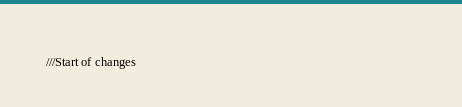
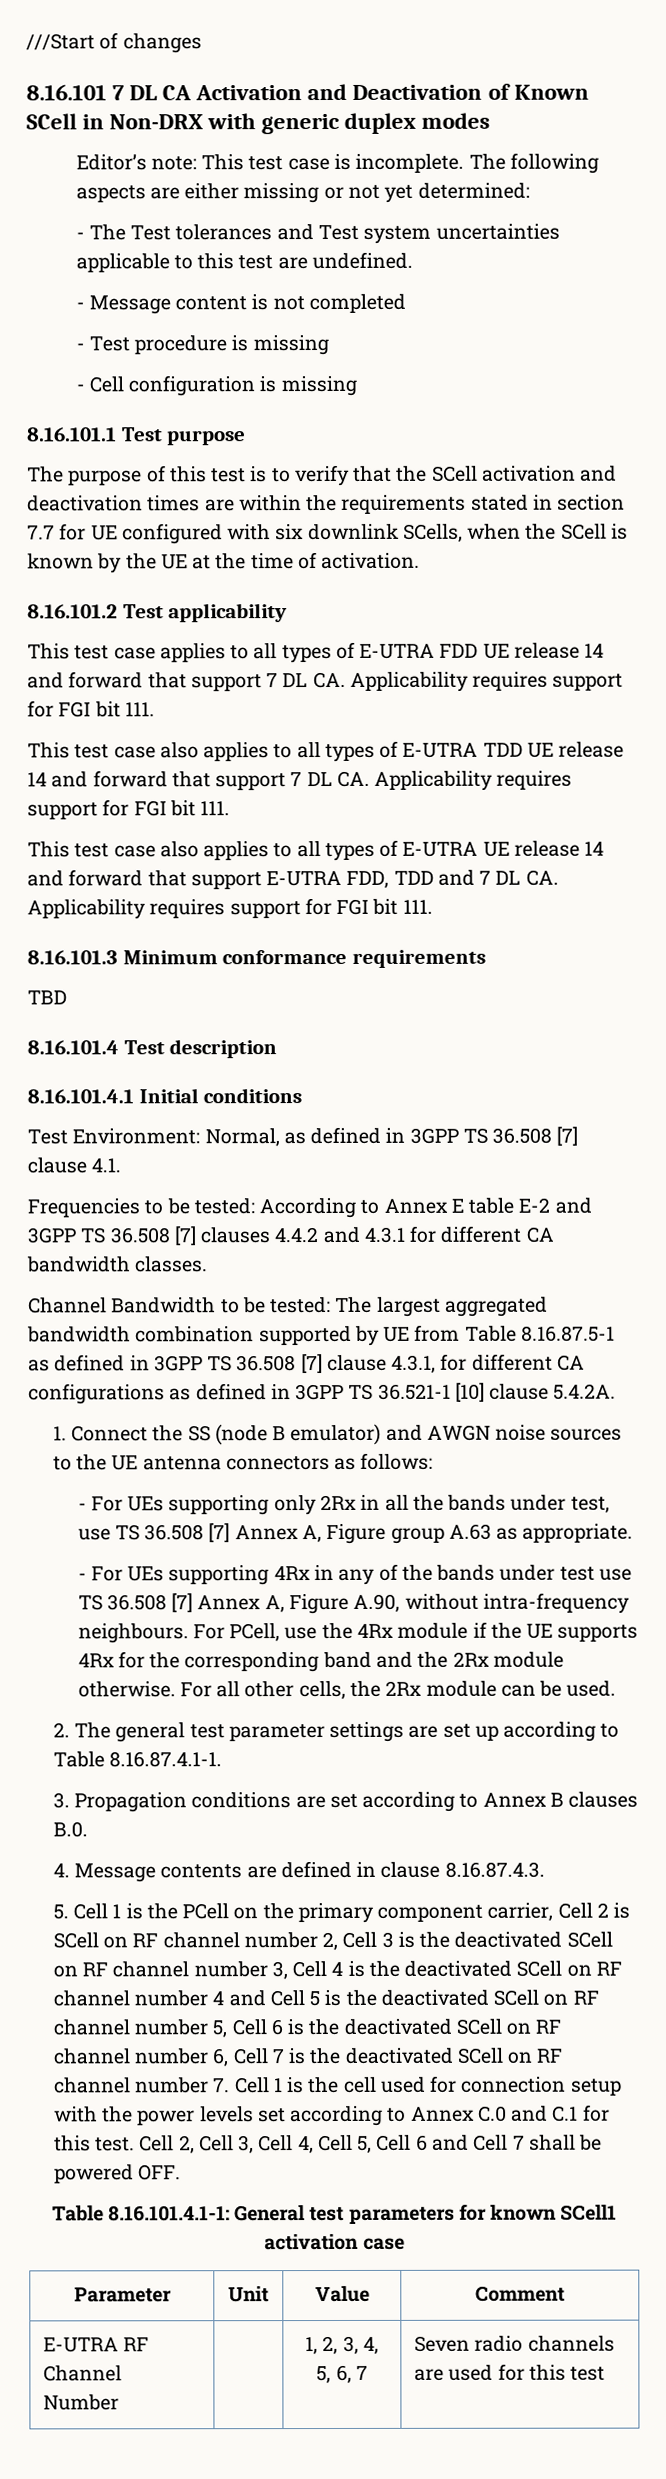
(136, 63) none -> [26,83,589,101] [26,112,491,135] [75,152,599,174] [75,182,530,204] [75,223,560,244] [75,251,413,273] [75,293,406,315] [75,335,329,356] [75,375,357,397] [27,427,247,446] [27,464,618,487] [27,494,626,514] [27,523,628,545] [27,552,421,574] [27,603,288,623] [27,641,605,664] [27,671,624,692] [27,700,155,718] [27,740,625,763] [27,770,573,791] [27,799,231,820] [27,839,605,862] [27,869,559,890] [27,898,433,920] [27,949,486,968] [27,990,67,1005] [27,1039,278,1059] [27,1088,303,1104] [27,1126,579,1147] [27,1157,122,1174] [27,1197,592,1219] [27,1225,555,1246] [27,1256,209,1273] [28,1296,548,1317] [27,1324,615,1346] [28,1353,585,1374] [28,1382,617,1405] [52,1423,623,1446] [52,1452,434,1471] [77,1494,610,1516] [77,1523,634,1545] [77,1563,632,1586] [77,1592,630,1615] [77,1621,639,1644] [77,1651,564,1673] [77,1680,617,1700] [52,1721,620,1743] [52,1751,223,1768] [52,1791,639,1813] [52,1821,88,1838] [52,1860,545,1883] [52,1902,631,1924] [52,1931,613,1951] [52,1960,623,1980] [52,1989,599,2007] [52,2018,562,2038] [52,2047,564,2067] [53,2075,622,2096] [53,2104,610,2127] [53,2134,603,2154] [53,2164,182,2184] [51,2203,618,2224] [264,2233,405,2251] [73,2287,172,2303] [228,2286,269,2303] [314,2285,370,2303] [475,2285,565,2302] [43,2337,150,2353] [43,2365,123,2382] [43,2394,120,2411] [305,2335,379,2355] [316,2364,368,2384] [414,2335,615,2352] [414,2363,606,2381] // 8.16.101 7 DL CA Activation and Deactivation of Known SCell in Non-DRX with generic duplex modes // Editor’s note: This test case is incomplete. The following aspects are either missing or not yet determined: // - The Test tolerances and Test system uncertainties applicable to this test are undefined. // - Message content is not completed // - Test procedure is missing // - Cell configuration is missing // 8.16.101.1 Test purpose // The purpose of this test is to verify that the SCell activation and deactivation times are within the requirements stated in section 7.7 for UE configured with six downlink SCells, when the SCell is known by the UE at the time of activation. // 8.16.101.2 Test applicability // This test case applies to all types of E-UTRA FDD UE release 14 and forward that support 7 DL CA. Applicability requires support for FGI bit 111. // This test case also applies to all types of E-UTRA TDD UE release 14 and forward that support 7 DL CA. Applicability requires support for FGI bit 111. // This test case also applies to all types of E-UTRA UE release 14 and forward that support E-UTRA FDD, TDD and 7 DL CA. Applicability requires support for FGI bit 111. // 8.16.101.3 Minimum conformance requirements // TBD // 8.16.101.4 Test description // 8.16.101.4.1 Initial conditions // Test Environment: Normal, as defined in 3GPP TS 36.508 [7] clause 4.1. // Frequencies to be tested: According to Annex E table E-2 and 3GPP TS 36.508 [7] clauses 4.4.2 and 4.3.1 for different CA bandwidth classes. // Channel Bandwidth to be tested: The largest aggregated bandwidth combination supported by UE from Table 8.16.87.5-1 as defined in 3GPP TS 36.508 [7] clause 4.3.1, for different CA configurations as defined in 3GPP TS 36.521-1 [10] clause 5.4.2A. // 1. Connect the SS (node B emulator) and AWGN noise sources to the UE antenna connectors as follows: // - For UEs supporting only 2Rx in all the bands under test, use TS 36.508 [7] Annex A, Figure group A.63 as appropriate. // - For UEs supporting 4Rx in any of the bands under test use TS 36.508 [7] Annex A, Figure A.90, without intra-frequency neighbours. For PCell, use the 4Rx module if the UE supports 4Rx for the corresponding band and the 2Rx module otherwise. For all other cells, the 2Rx module can be used. // 2. The general test parameter settings are set up according to Table 8.16.87.4.1-1. // 3. Propagation conditions are set according to Annex B clauses B.0. // 4. Message contents are defined in clause 8.16.87.4.3. // 5. Cell 1 is the PCell on the primary component carrier, Cell 2 is SCell on RF channel number 2, Cell 3 is the deactivated SCell on RF channel number 3, Cell 4 is the deactivated SCell on RF channel number 4 and Cell 5 is the deactivated SCell on RF channel number 5, Cell 6 is the deactivated SCell on RF channel number 6, Cell 7 is the deactivated SCell on RF channel number 7. Cell 1 is the cell used for connection setup with the power levels set according to Annex C.0 and C.1 for this test. Cell 2, Cell 3, Cell 4, Cell 5, Cell 6 and Cell 7 shall be powered OFF. // Table 8.16.101.4.1-1: General test parameters for known SCell1 activation case // Parameter | Unit | Value | Comment // E-UTRA RF Channel Number | | 1, 2, 3, 4, 5, 6, 7 | Seven radio channels are used for this test

